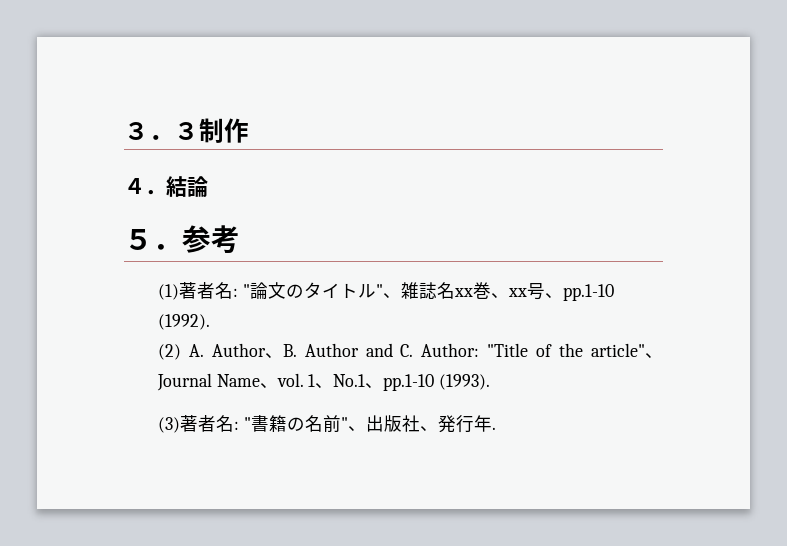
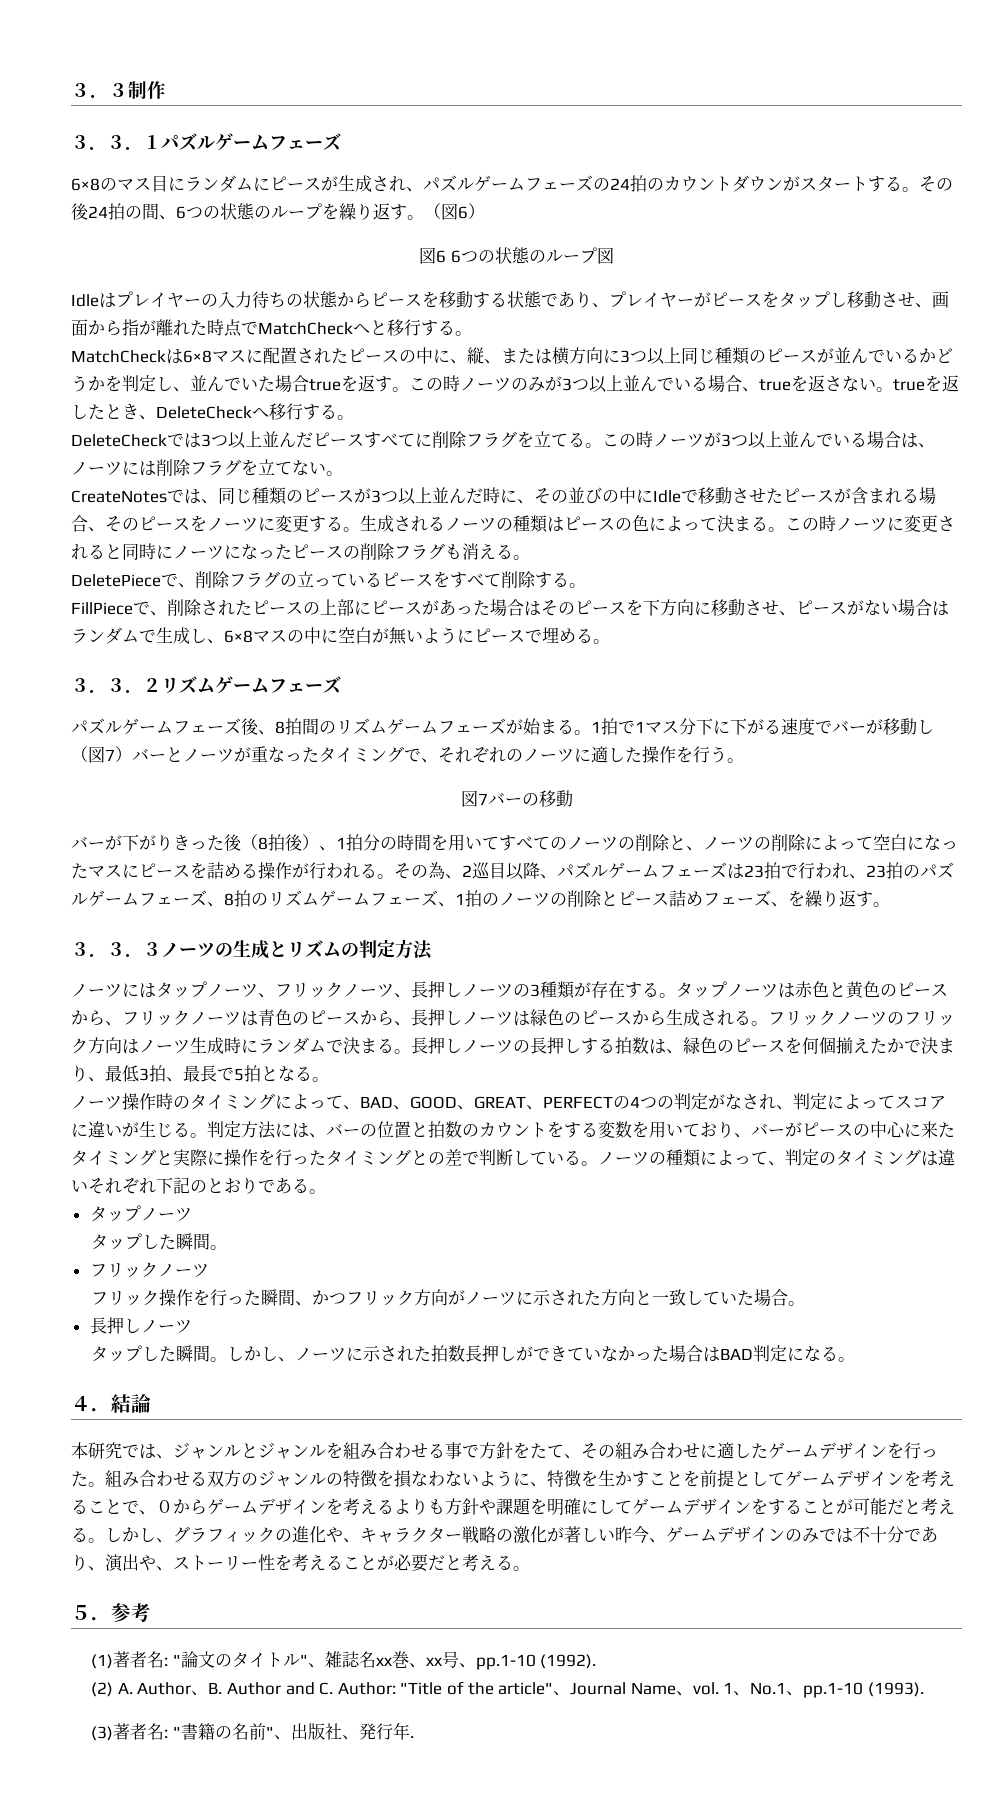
[124,176,208,197] ４．結論 -> [71,133,341,151] [71,175,953,192] [71,203,485,220] [419,247,614,264] [71,291,949,308] [71,319,472,337] [71,347,953,365] [71,375,959,393] [71,403,354,420] [71,431,935,449] [71,459,343,476] [71,487,936,505] [71,515,955,533] [71,543,530,560] [71,571,586,588] [71,599,949,616] [71,627,610,645] [71,676,341,694] [71,718,934,735] [71,746,744,763] [460,790,573,807] [71,834,958,851] [71,862,954,880] [71,890,890,907] [71,939,433,960] [71,981,948,999] [71,1009,955,1026] [71,1037,955,1054] [71,1065,329,1082] [71,1093,946,1110] [71,1121,955,1139] [71,1149,955,1167] [71,1177,326,1194] [89,1205,192,1222] [91,1233,228,1250] [89,1262,209,1278] [91,1289,806,1306] [89,1317,192,1334] [91,1345,856,1362] [71,1394,151,1413] [71,1442,938,1459] [71,1469,955,1488] [71,1498,955,1516] [71,1525,938,1544] [71,1554,530,1572] ３．３．１パズルゲームフェーズ // 6×8のマス目にランダムにピースが生成され、パズルゲームフェーズの24拍のカウントダウンがスタートする。その後24拍の間、6つの状態のループを繰り返す。（図6） // 図6 6つの状態のループ図 // Idleはプレイヤーの入力待ちの状態からピースを移動する状態であり、プレイヤーがピースをタップし移動させ、画面から指が離れた時点でMatchCheckへと移行する。 // MatchCheckは6×8マスに配置されたピースの中に、縦、または横方向に3つ以上同じ種類のピースが並んでいるかどうかを判定し、並んでいた場合trueを返す。この時ノーツのみが3つ以上並んでいる場合、trueを返さない。trueを返したとき、DeleteCheckへ移行する。 // DeleteCheckでは3つ以上並んだピースすべてに削除フラグを立てる。この時ノーツが3つ以上並んでいる場合は、ノーツには削除フラグを立てない。 // CreateNotesでは、同じ種類のピースが3つ以上並んだ時に、その並びの中にIdleで移動させたピースが含まれる場合、そのピースをノーツに変更する。生成されるノーツの種類はピースの色によって決まる。この時ノーツに変更されると同時にノーツになったピースの削除フラグも消える。 // DeletePieceで、削除フラグの立っているピースをすべて削除する。 // FillPieceで、削除されたピースの上部にピースがあった場合はそのピースを下方向に移動させ、ピースがない場合はランダムで生成し、6×8マスの中に空白が無いようにピースで埋める。 // ３．３．２リズムゲームフェーズ // パズルゲームフェーズ後、8拍間のリズムゲームフェーズが始まる。1拍で1マス分下に下がる速度でバーが移動し（図7）バーとノーツが重なったタイミングで、それぞれのノーツに適した操作を行う。 // 図7バーの移動 // バーが下がりきった後（8拍後）、1拍分の時間を用いてすべてのノーツの削除と、ノーツの削除によって空白になったマスにピースを詰める操作が行われる。その為、2巡目以降、パズルゲームフェーズは23拍で行われ、23拍のパズルゲームフェーズ、8拍のリズムゲームフェーズ、1拍のノーツの削除とピース詰めフェーズ、を繰り返す。 // ３．３．３ノーツの生成とリズムの判定方法 // ノーツにはタップノーツ、フリックノーツ、長押しノーツの3種類が存在する。タップノーツは赤色と黄色のピースから、フリックノーツは青色のピースから、長押しノーツは緑色のピースから生成される。フリックノーツのフリック方向はノーツ生成時にランダムで決まる。長押しノーツの長押しする拍数は、緑色のピースを何個揃えたかで決まり、最低3拍、最長で5拍となる。 // ノーツ操作時のタイミングによって、BAD、GOOD、GREAT、PERFECTの4つの判定がなされ、判定によってスコアに違いが生じる。判定方法には、バーの位置と拍数のカウントをする変数を用いており、バーがピースの中心に来たタイミングと実際に操作を行ったタイミングとの差で判断している。ノーツの種類によって、判定のタイミングは違いそれぞれ下記のとおりである。 // タップノーツ // タップした瞬間。 // フリックノーツ // フリック操作を行った瞬間、かつフリック方向がノーツに示された方向と一致していた場合。 // 長押しノーツ // タップした瞬間。しかし、ノーツに示された拍数長押しができていなかった場合はBAD判定になる。 // ４．結論 // 本研究では、ジャンルとジャンルを組み合わせる事で方針をたて、その組み合わせに適したゲームデザインを行った。組み合わせる双方のジャンルの特徴を損なわないように、特徴を生かすことを前提としてゲームデザインを考えることで、０からゲームデザインを考えるよりも方針や課題を明確にしてゲームデザインをすることが可能だと考える。しかし、グラフィックの進化や、キャラクター戦略の激化が著しい昨今、ゲームデザインのみでは不十分であり、演出や、ストーリー性を考えることが必要だと考える。

